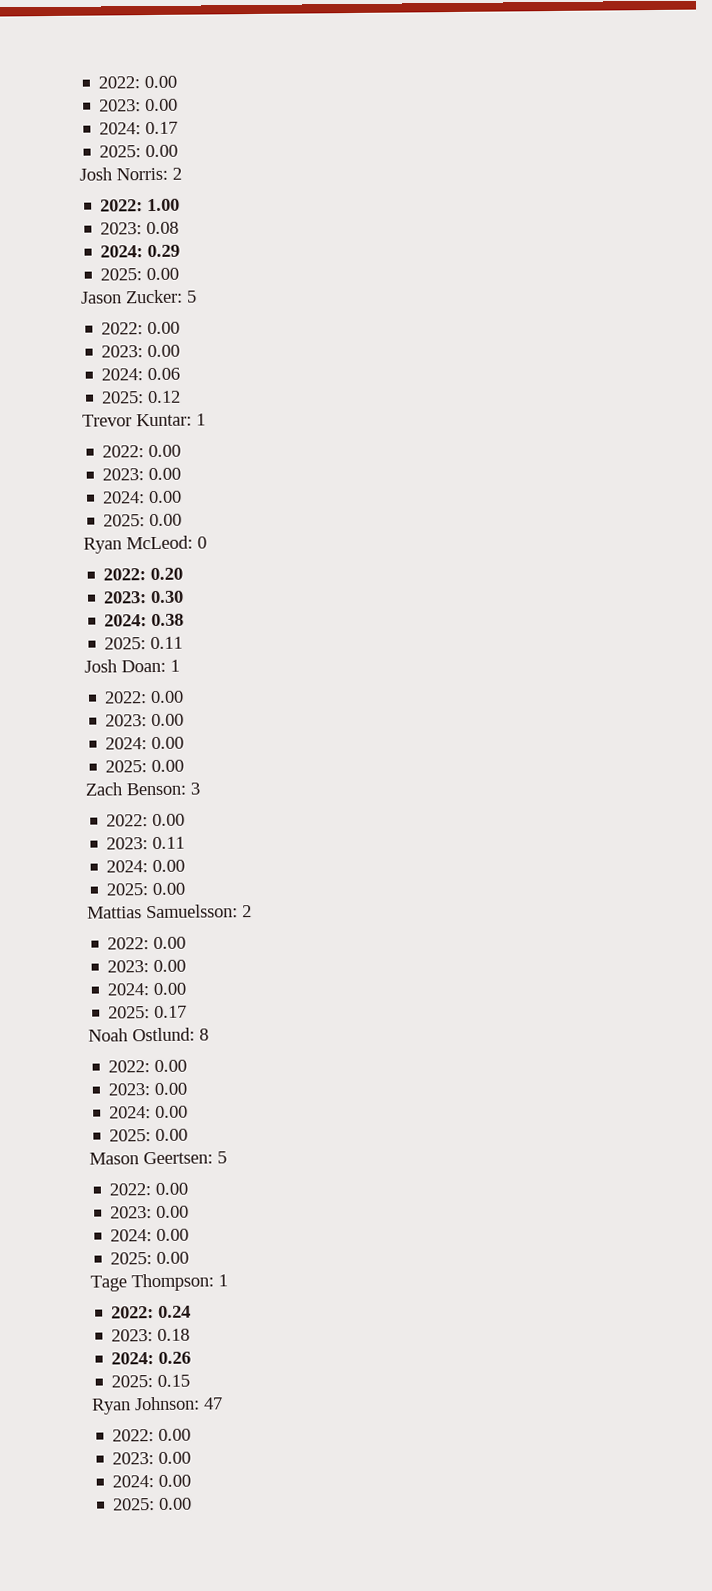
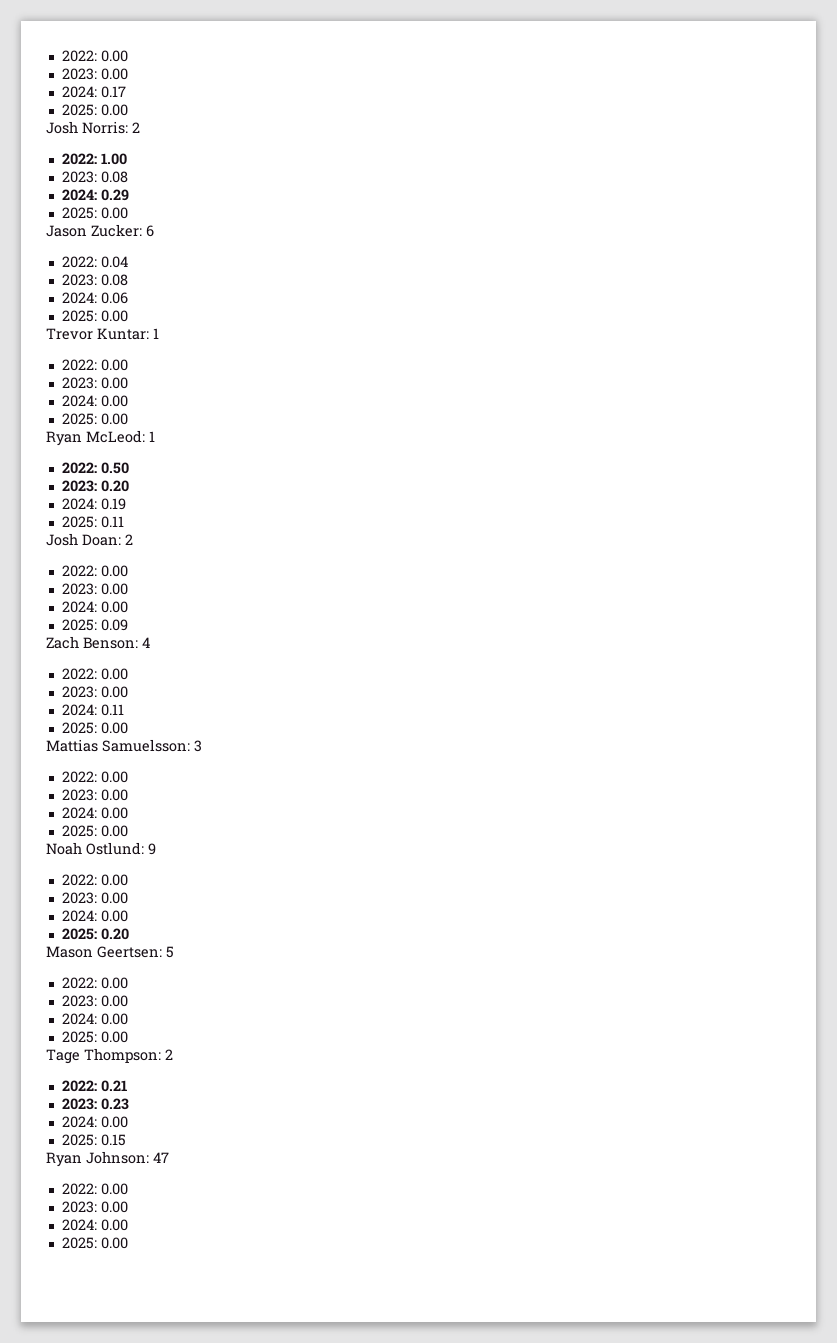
[186,290,197,303] [101,321,181,335] [101,344,181,358] 5 // 2022: 0.00 // 2023: 0.00 -> [146,225,154,237] [61,256,128,268] [61,274,128,286] 6 // 2022: 0.04 // 2023: 0.08
[147,390,182,404] 0.12 -> [100,310,128,322] 0.00
[197,536,207,549] [103,567,184,581] [103,590,185,604] [104,613,185,627] 0 // 2022: 0.20 // 2023: 0.30 // 2024: 0.38 -> [149,431,155,442] [61,462,129,474] [61,480,129,492] [61,498,126,510] 1 // 2022: 0.50 // 2023: 0.20 // 2024: 0.19
[170,659,180,672] [104,690,185,704] [105,713,185,727] [105,736,185,750] [105,759,185,773] [85,782,200,796] [106,813,186,827] [106,836,186,850] [106,859,186,873] [106,882,186,896] [87,904,252,919] [107,936,187,950] [107,959,187,973] [107,982,187,996] [108,1005,188,1019] [88,1027,209,1042] [108,1059,188,1073] [108,1082,188,1096] [109,1105,189,1119] [109,1128,189,1142] 1 // 2022: 0.00 // 2023: 0.00 // 2024: 0.00 // 2025: 0.00 // Zach Benson: 3 // 2022: 0.00 // 2023: 0.11 // 2024: 0.00 // 2025: 0.00 // Mattias Samuelsson: 2 // 2022: 0.00 // 2023: 0.00 // 2024: 0.00 // 2025: 0.17 // Noah Ostlund: 8 // 2022: 0.00 // 2023: 0.00 // 2024: 0.00 // 2025: 0.00 -> [125,534,133,545] [61,565,128,577] [61,583,128,595] [61,601,128,613] [61,619,128,631] [46,636,150,649] [61,668,128,680] [61,686,128,698] [61,704,124,716] [61,722,128,734] [46,739,202,752] [61,771,128,783] [61,789,128,801] [61,807,128,819] [61,825,128,837] [46,842,156,855] [61,874,128,886] [61,892,128,904] [61,910,128,922] [61,928,129,940] 2 // 2022: 0.00 // 2023: 0.00 // 2024: 0.00 // 2025: 0.09 // Zach Benson: 4 // 2022: 0.00 // 2023: 0.00 // 2024: 0.11 // 2025: 0.00 // Mattias Samuelsson: 3 // 2022: 0.00 // 2023: 0.00 // 2024: 0.00 // 2025: 0.00 // Noah Ostlund: 9 // 2022: 0.00 // 2023: 0.00 // 2024: 0.00 // 2025: 0.20
[218,1274,228,1287] [111,1305,192,1319] [111,1328,191,1342] [111,1351,192,1365] 1 // 2022: 0.24 // 2023: 0.18 // 2024: 0.26 -> [165,1049,173,1060] [61,1080,127,1092] [61,1098,129,1110] [61,1116,128,1128] 2 // 2022: 0.21 // 2023: 0.23 // 2024: 0.00

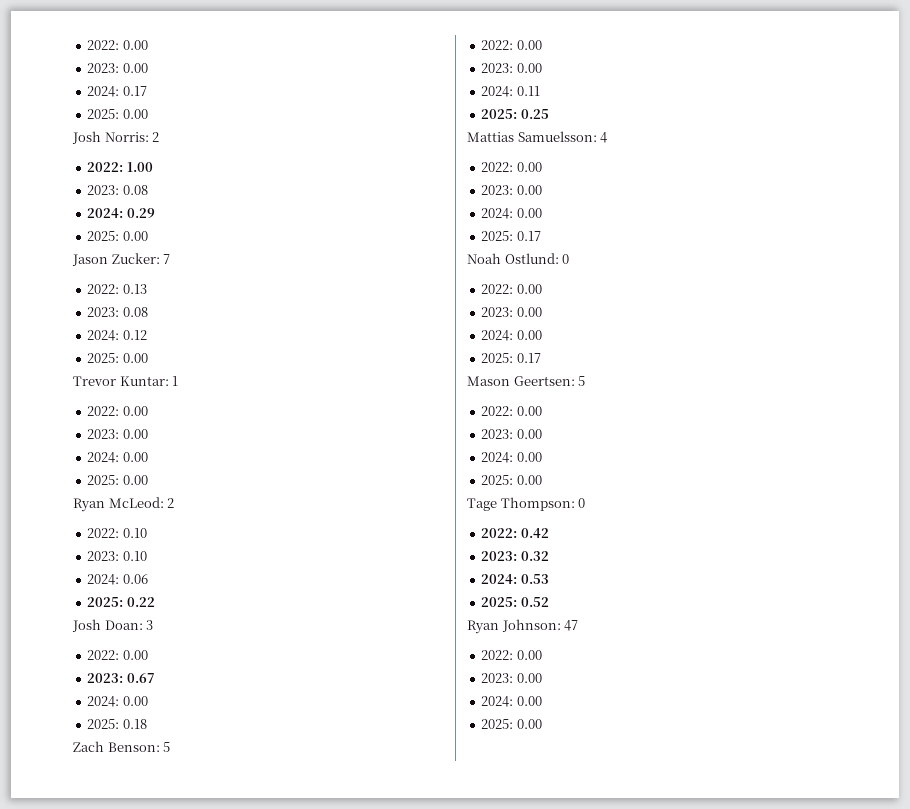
[146,225,154,237] [61,256,128,268] [61,274,128,286] [61,292,128,304] 6 // 2022: 0.04 // 2023: 0.08 // 2024: 0.06 -> [163,254,171,264] [87,284,147,294] [87,307,148,317] [87,330,147,341] 7 // 2022: 0.13 // 2023: 0.08 // 2024: 0.12
[149,431,155,442] [61,462,129,474] [61,480,129,492] [61,498,126,510] [61,516,124,528] 1 // 2022: 0.50 // 2023: 0.20 // 2024: 0.19 // 2025: 0.11 -> [167,498,175,508] [87,528,147,538] [87,551,147,561] [87,574,148,585] [87,597,155,607] 2 // 2022: 0.10 // 2023: 0.10 // 2024: 0.06 // 2025: 0.22
[125,534,133,545] [61,565,128,577] [61,583,128,595] [61,601,128,613] [61,619,128,631] [46,636,150,649] [61,668,128,680] [61,686,128,698] [61,704,124,716] [61,722,128,734] [46,739,202,752] [61,771,128,783] [61,789,128,801] [61,807,128,819] [61,825,128,837] [46,842,156,855] [61,874,128,886] [61,892,128,904] [61,910,128,922] [61,928,129,940] 2 // 2022: 0.00 // 2023: 0.00 // 2024: 0.00 // 2025: 0.09 // Zach Benson: 4 // 2022: 0.00 // 2023: 0.00 // 2024: 0.11 // 2025: 0.00 // Mattias Samuelsson: 3 // 2022: 0.00 // 2023: 0.00 // 2024: 0.00 // 2025: 0.00 // Noah Ostlund: 9 // 2022: 0.00 // 2023: 0.00 // 2024: 0.00 // 2025: 0.20 -> [146,620,154,630] [87,650,148,660] [87,673,155,683] [87,696,148,707] [87,719,147,729] [73,741,171,752] [481,40,542,50] [481,63,542,73] [481,86,540,97] [481,109,549,119] [467,131,608,143] [481,162,542,172] [481,185,542,195] [481,208,542,219] [481,231,541,241] [467,253,570,264] [481,284,542,294] [481,307,542,317] [481,330,542,341] [481,353,541,363] 3 // 2022: 0.00 // 2023: 0.67 // 2024: 0.00 // 2025: 0.18 // Zach Benson: 5 // 2022: 0.00 // 2023: 0.00 // 2024: 0.11 // 2025: 0.25 // Mattias Samuelsson: 4 // 2022: 0.00 // 2023: 0.00 // 2024: 0.00 // 2025: 0.17 // Noah Ostlund: 0 // 2022: 0.00 // 2023: 0.00 // 2024: 0.00 // 2025: 0.17
[165,1049,173,1060] [61,1080,127,1092] [61,1098,129,1110] [61,1116,128,1128] [61,1134,126,1146] 2 // 2022: 0.21 // 2023: 0.23 // 2024: 0.00 // 2025: 0.15 -> [578,498,586,508] [481,528,549,538] [481,551,549,561] [481,574,549,584] [481,597,549,607] 0 // 2022: 0.42 // 2023: 0.32 // 2024: 0.53 // 2025: 0.52

